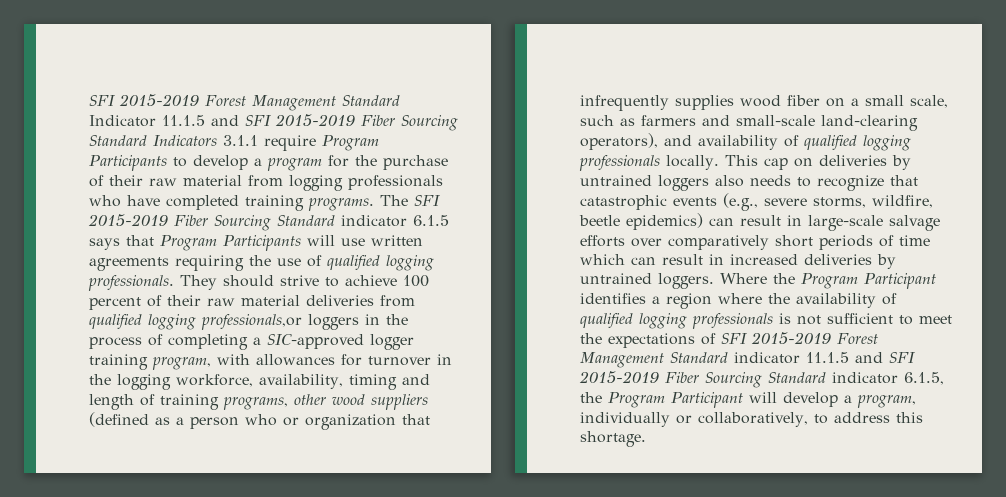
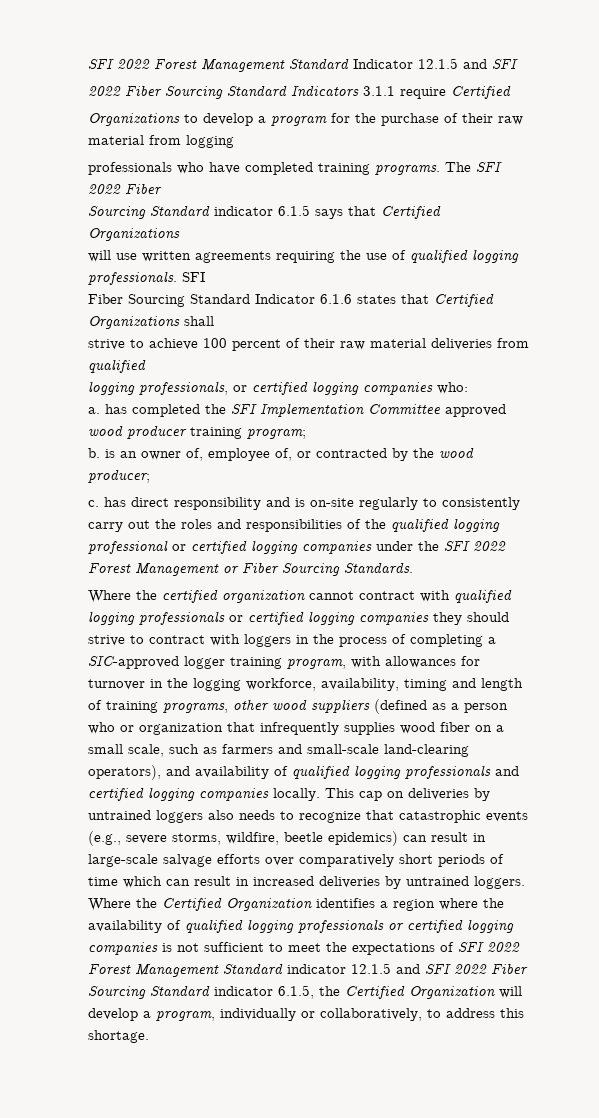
[89,94,200,107] SFI 2015-2019 -> [88,58,151,69] SFI 2022
[162,114,356,127] 11.1.5 and SFI 2015-2019 -> [418,58,519,69] [88,86,122,96] 12.1.5 and SFI // 2022
[322,135,380,151] [89,155,168,171] Program Participants -> [451,85,512,99] [88,113,181,126] Certified // Organizations
(344, 183) none -> (235, 141) //
[88,214,209,227] 2015-2019 Fiber -> [88,183,163,194] 2022 Fiber //
[160,235,302,251] Program Participants -> [381,205,442,219] [88,228,181,241] Certified Organizations //
[180,275,275,290] They should -> [182,272,206,282] [88,293,495,307] [88,316,215,329] SFI // Fiber Sourcing Standard Indicator 6.1.6 states that Certified Organizations shall //
[148,314,303,330] logging professionals,or -> [88,381,469,395] [88,403,507,417] [88,425,307,439] [88,447,475,461] [88,469,151,483] [88,497,521,510] [88,518,501,532] [88,540,507,554] [88,562,414,576] [88,589,513,603] [88,611,510,625] [88,634,241,646] // logging professionals, or certified logging companies who: // a. has completed the SFI Implementation Committee approved wood producer training program; // b. is an owner of, employee of, or contracted by the wood producer; // c. has direct responsibility and is on-site regularly to consistently carry out the roles and responsibilities of the qualified logging professional or certified logging companies under the SFI 2022 Forest Management or Fiber Sourcing Standards. // Where the certified organization cannot contract with qualified logging professionals or certified logging companies they should strive to contract with
(661, 163) none -> [495,766,520,776] [88,787,270,801] and certified logging companies
[801,273,937,289] Program Participant -> [162,897,313,911] Certified Organization
(774, 321) none -> [388,919,515,933] [88,942,159,955] or certified logging companies
[751,332,832,345] 2015-2019 -> [487,942,521,952] 2022
[806,352,917,363] [579,371,660,384] 11.1.5 and SFI 2015-2019 -> [351,963,488,974] 12.1.5 and SFI 2022
[608,392,744,408] Program Participant -> [345,985,496,999] Certified Organization

